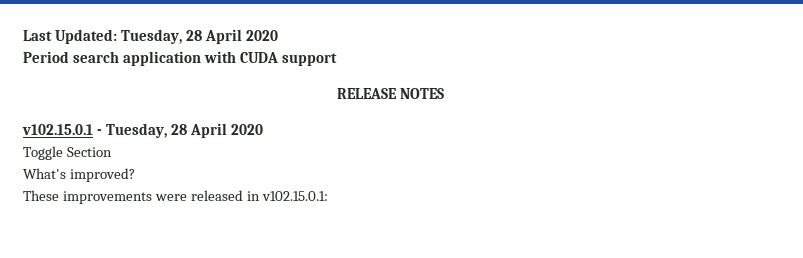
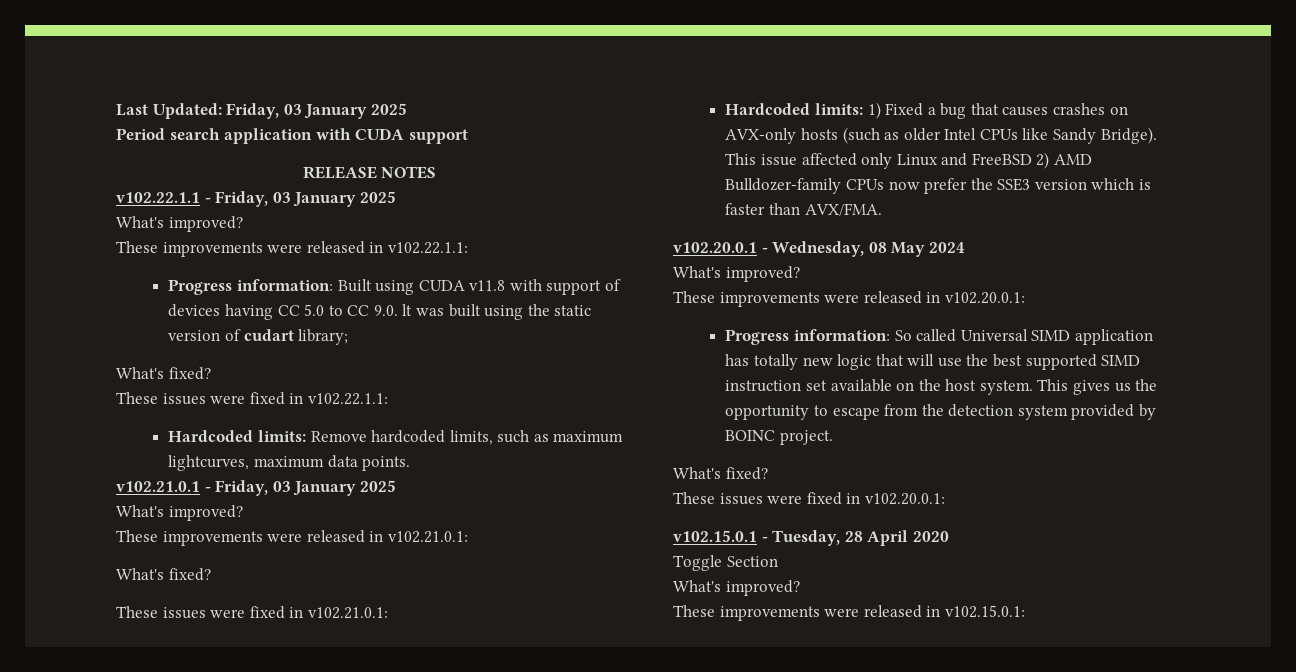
[120,29,278,44] Tuesday, 28 April 2020 -> [226,103,407,119] Friday, 03 January 2025
(444, 93) none -> [116,191,396,207] [116,216,243,232] [116,241,468,257] [168,279,622,295] [168,304,592,320] [168,329,349,345] [116,367,211,380] [116,392,388,405] [168,430,624,445] [168,455,411,471] [116,480,396,496] [116,505,243,521] [116,530,468,546] [116,568,211,581] [116,606,388,619] [725,102,1128,119] [725,127,1157,144] [725,152,1093,169] [725,178,1152,194] [725,203,882,216] [673,241,965,257] [673,266,800,282] [673,291,1025,307] [725,329,1153,345] [725,354,1141,370] [725,379,1158,395] [725,404,1157,420] [725,430,833,445] [673,467,768,480] [673,492,945,505] // v102.22.1.1 - Friday, 03 January 2025 // What's improved? // These improvements were released in v102.22.1.1: // Progress information: Built using CUDA v11.8 with support of devices having CC 5.0 to CC 9.0. lt was built using the static version of cudart library; // What's fixed? // These issues were fixed in v102.22.1.1: // Hardcoded limits: Remove hardcoded limits, such as maximum lightcurves, maximum data points. // v102.21.0.1 - Friday, 03 January 2025 // What's improved? // These improvements were released in v102.21.0.1: // What's fixed? // These issues were fixed in v102.21.0.1: // Hardcoded limits: 1) Fixed a bug that causes crashes on AVX-only hosts (such as older Intel CPUs like Sandy Bridge). This issue affected only Linux and FreeBSD 2) AMD Bulldozer-family CPUs now prefer the SSE3 version which is faster than AVX/FMA. // v102.20.0.1 - Wednesday, 08 May 2024 // What's improved? // These improvements were released in v102.20.0.1: // Progress information: So called Universal SIMD application has totally new logic that will use the best supported SIMD instruction set available on the host system. This gives us the opportunity to escape from the detection system provided by BOINC project. // What's fixed? // These issues were fixed in v102.20.0.1:

